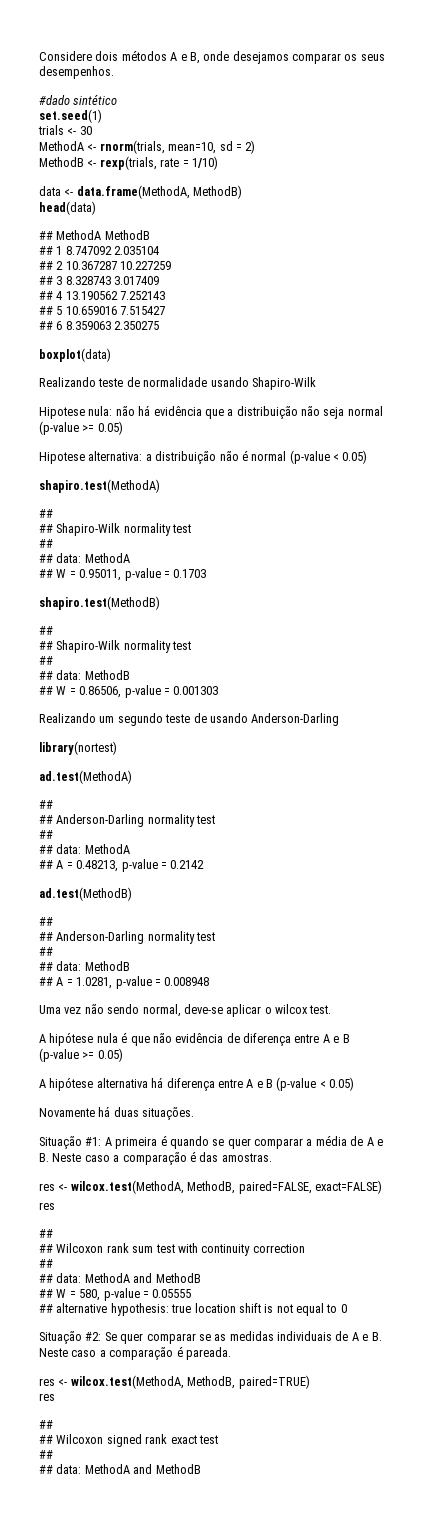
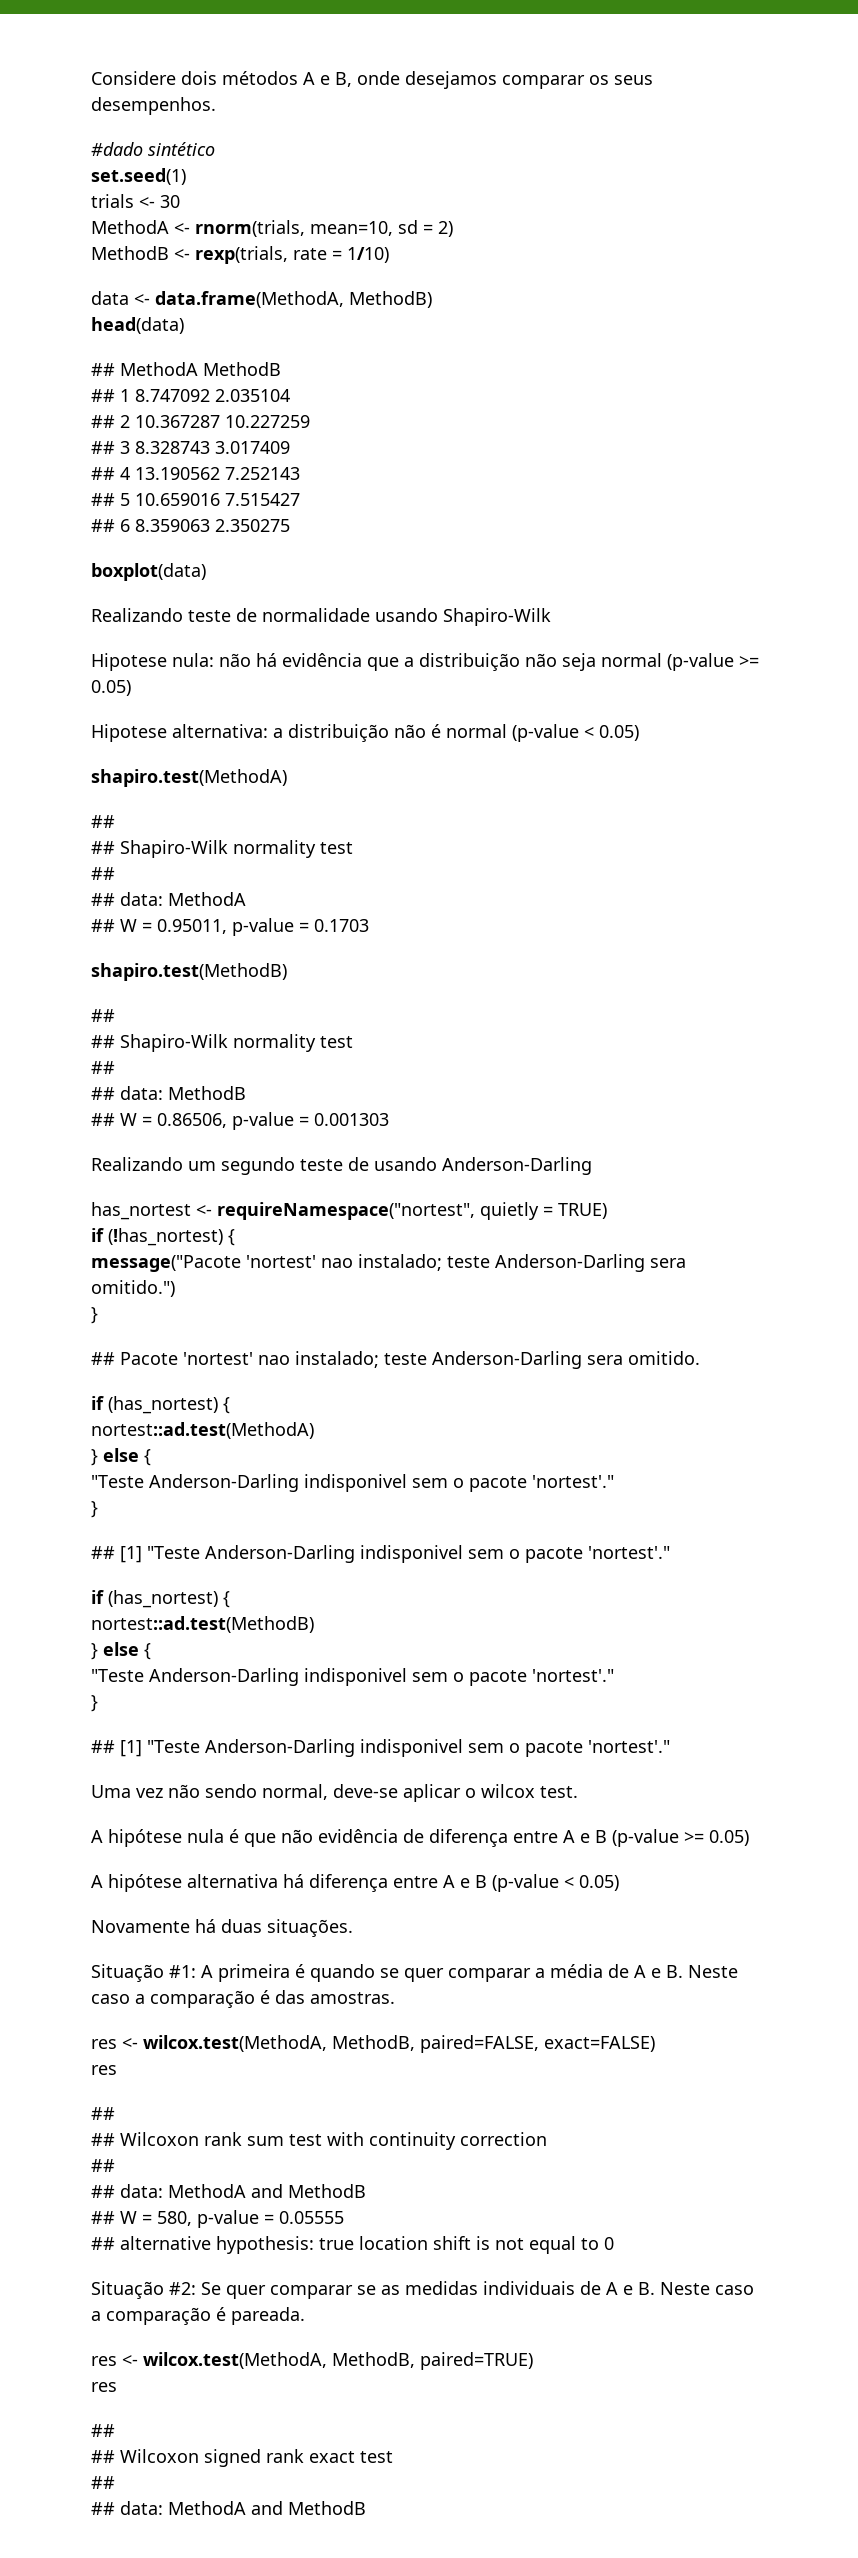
[39,741,117,755] [39,770,132,784] [39,800,53,809] [39,814,216,827] [39,830,53,839] [39,844,130,854] [39,859,205,872] [39,887,132,901] [39,917,53,926] [39,931,216,944] [39,947,53,956] [39,961,130,971] [39,976,210,989] library(nortest) // ad.test(MethodA) // ## // ## Anderson-Darling normality test // ## // ## data: MethodA // ## A = 0.48213, p-value = 0.2142 // ad.test(MethodB) // ## // ## Anderson-Darling normality test // ## // ## data: MethodB // ## A = 1.0281, p-value = 0.008948 -> [91,1202,607,1220] [91,1228,235,1246] [91,1254,686,1272] [91,1280,175,1297] [91,1307,98,1324] [91,1351,700,1369] [91,1396,230,1414] [91,1422,314,1439] [91,1448,151,1466] [91,1474,614,1492] [91,1501,98,1518] [91,1545,670,1563] [91,1590,230,1608] [91,1616,314,1633] [91,1642,151,1660] [91,1668,614,1686] [91,1695,98,1712] [91,1739,670,1757] has_nortest <- requireNamespace("nortest", quietly = TRUE) // if (!has_nortest) { // message("Pacote 'nortest' nao instalado; teste Anderson-Darling sera omitido.") // } // ## Pacote 'nortest' nao instalado; teste Anderson-Darling sera omitido. // if (has_nortest) { // nortest::ad.test(MethodA) // } else { // "Teste Anderson-Darling indisponivel sem o pacote 'nortest'." // } // ## [1] "Teste Anderson-Darling indisponivel sem o pacote 'nortest'." // if (has_nortest) { // nortest::ad.test(MethodB) // } else { // "Teste Anderson-Darling indisponivel sem o pacote 'nortest'." // } // ## [1] "Teste Anderson-Darling indisponivel sem o pacote 'nortest'."

